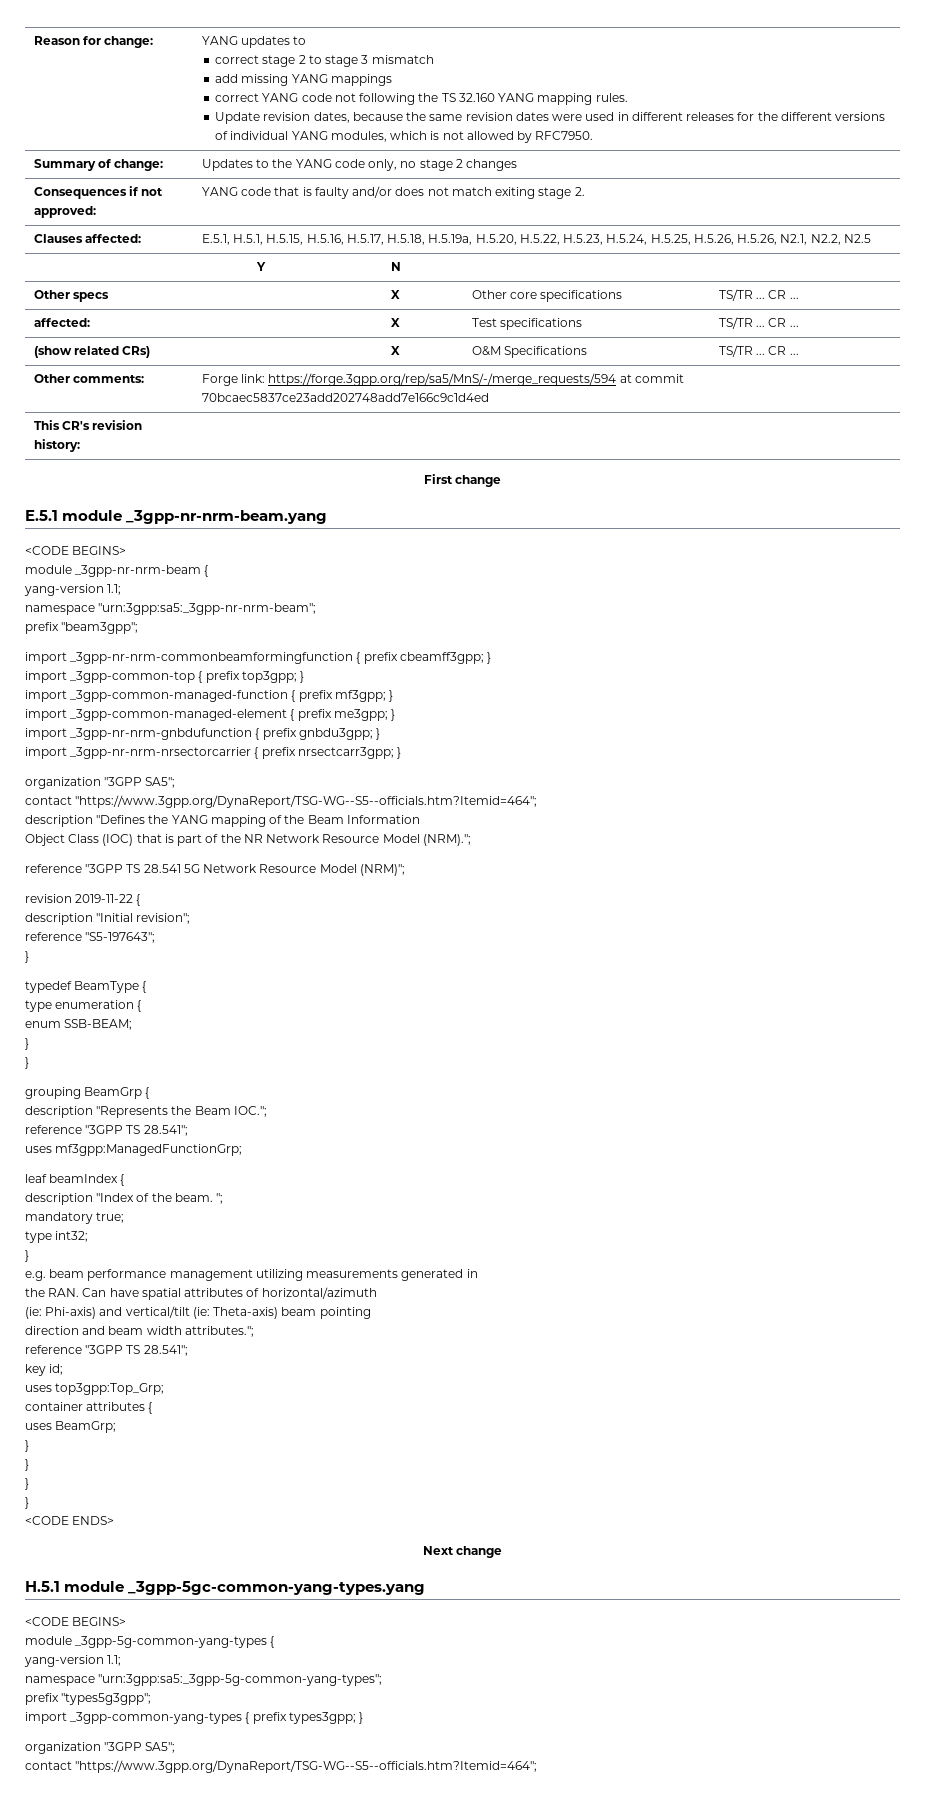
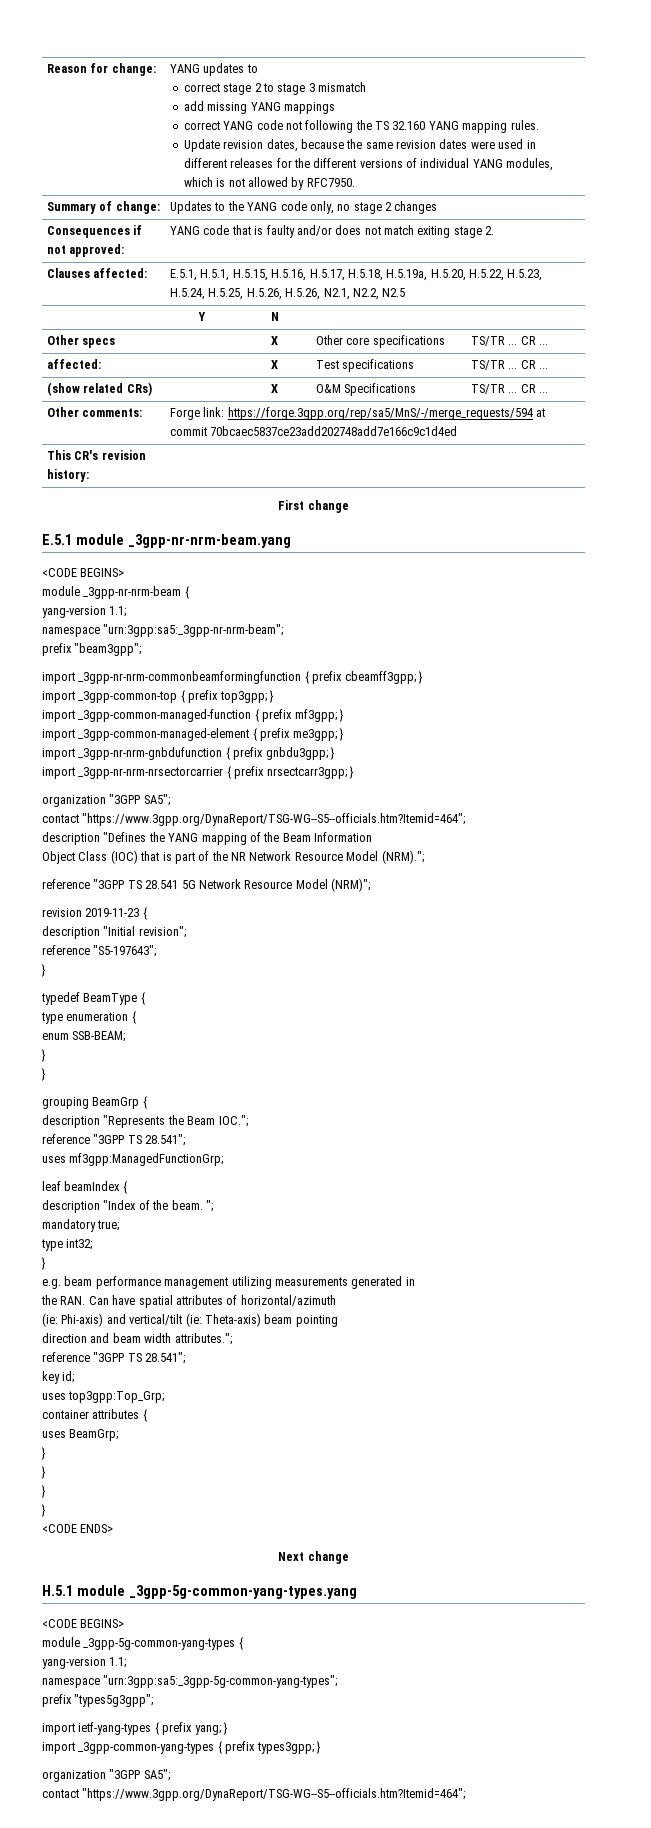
[75,894,134,903] 2019-11-22 -> [85,908,140,917] 2019-11-23
[128,1581,426,1595] _3gpp-5gc-common-yang-types.yang -> [128,1585,357,1599] _3gpp-5g-common-yang-types.yang
(152, 1699) none -> [42,1722,228,1735] // import ietf-yang-types { prefix yang; }

